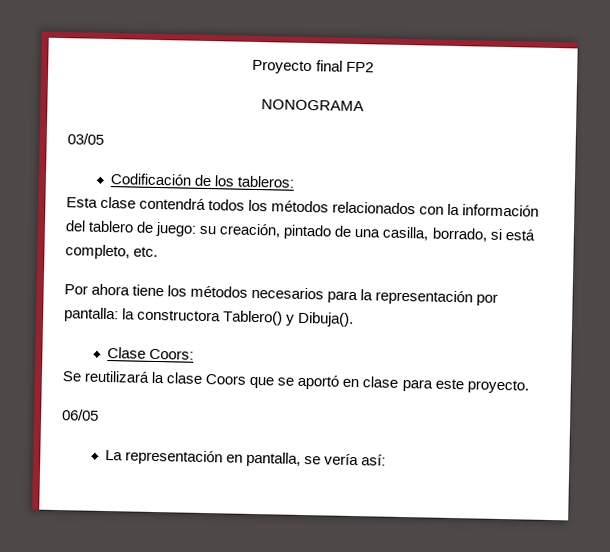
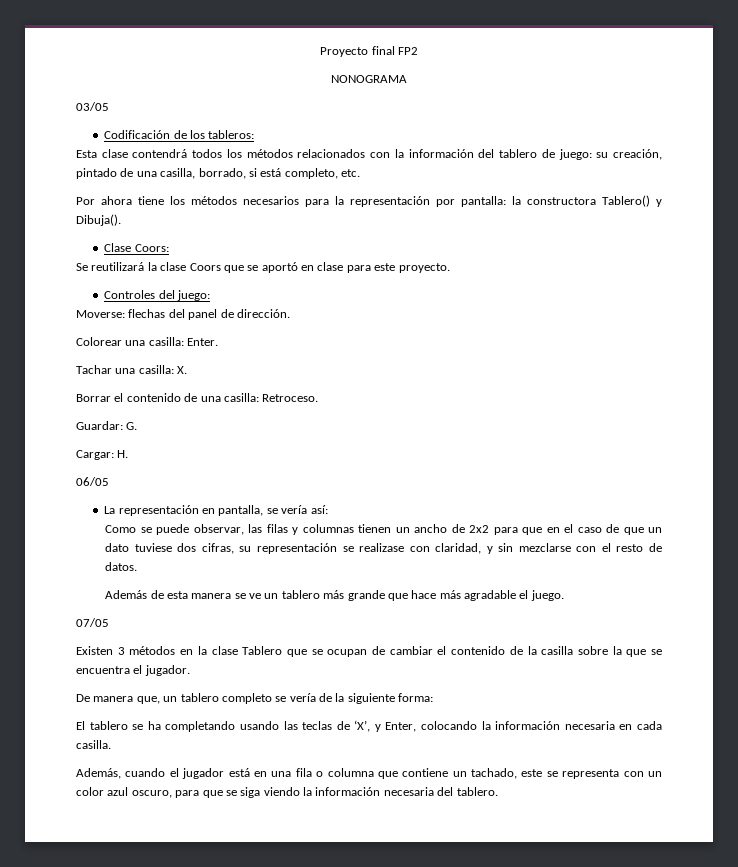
(529, 386) none -> [104,290,211,301] [76,309,290,320] [76,337,219,346] [76,365,188,374] [76,393,319,402] [76,421,138,430] [76,450,129,460] // Controles del juego: // Moverse: flechas del panel de dirección. // Colorear una casilla: Enter. // Tachar una casilla: X. // Borrar el contenido de una casilla: Retroceso. // Guardar: G. // Cargar: H.
(387, 460) none -> [105,524,662,535] [105,543,662,554] [105,562,138,571] [105,590,564,601] [76,618,109,627] [76,646,662,657] [76,665,190,676] [76,693,434,704] [76,720,662,732] [76,740,111,749] [76,768,663,779] [76,787,498,798] // Como se puede observar, las filas y columnas tienen un ancho de 2x2 para que en el caso de que un dato tuviese dos cifras, su representación se realizase con claridad, y sin mezclarse con el resto de datos. // Además de esta manera se ve un tablero más grande que hace más agradable el juego. // 07/05 // Existen 3 métodos en la clase Tablero que se ocupan de cambiar el contenido de la casilla sobre la que se encuentra el jugador. // De manera que, un tablero completo se vería de la siguiente forma: // El tablero se ha completando usando las teclas de ‘X’, y Enter, colocando la información necesaria en cada casilla. // Además, cuando el jugador está en una fila o columna que contiene un tachado, este se representa con un color azul oscuro, para que se siga viendo la información necesaria del tablero.

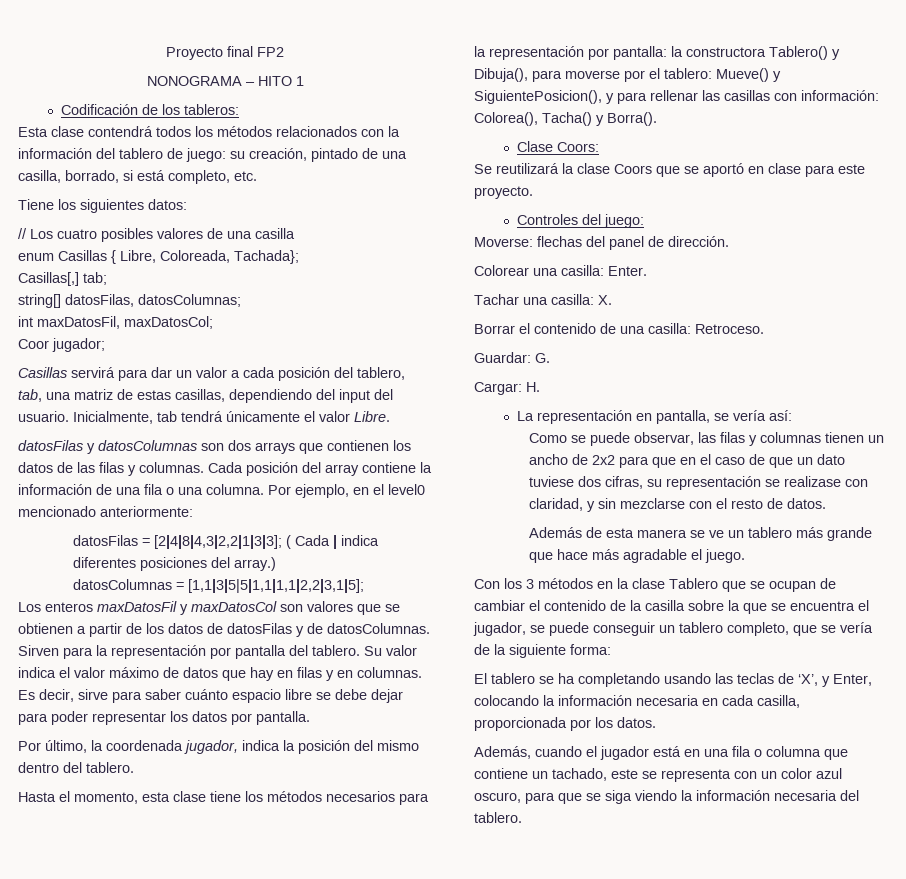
[76,102,109,111] // 03/05 -> [245,76,304,86] – HITO 1
[76,196,132,205] Por ahora -> [18,199,187,213] [18,228,295,242] [18,250,299,264] [18,272,107,286] [18,294,241,308] [18,316,213,329] [18,338,105,352] [18,367,405,381] [18,389,393,403] [18,411,390,424] [18,440,411,454] [18,462,432,476] [18,484,425,498] [18,506,193,517] [72,535,379,549] [72,557,276,571] [72,579,364,593] [18,601,400,615] [18,623,430,637] [18,645,417,659] [18,667,422,681] [18,689,403,703] [18,711,310,725] [18,740,419,754] [18,762,134,773] [18,791,206,804] Tiene los siguientes datos: // // Los cuatro posibles valores de una casilla // enum Casillas { Libre, Coloreada, Tachada}; // Casillas[,] tab; // string[] datosFilas, datosColumnas; // int maxDatosFil, maxDatosCol; // Coor jugador; // Casillas servirá para dar un valor a cada posición del tablero, tab, una matriz de estas casillas, dependiendo del input del usuario. Inicialmente, tab tendrá únicamente el valor Libre. // datosFilas y datosColumnas son dos arrays que contienen los datos de las filas y columnas. Cada posición del array contiene la información de una fila o una columna. Por ejemplo, en el level0 mencionado anteriormente: // datosFilas = [2|4|8|4,3|2,2|1|3|3]; ( Cada | indica diferentes posiciones del array.) // datosColumnas = [1,1|3|5|5|1,1|1,1|2,2|3,1|5]; // Los enteros maxDatosFil y maxDatosCol son valores que se obtienen a partir de los datos de datosFilas y de datosColumnas. Sirven para la representación por pantalla del tablero. Su valor indica el valor máximo de datos que hay en filas y en columnas. Es decir, sirve para saber cuánto espacio libre se debe dejar para poder representar los datos por pantalla. // Por último, la coordenada jugador, indica la posición del mismo dentro del tablero. // Hasta el momento, esta clase
[76,214,121,226] Dibuja(). -> [474,68,781,82] [474,90,879,104] [474,112,657,126] Dibuja(), para moverse por el tablero: Mueve() y SiguientePosicion(), y para rellenar las casillas con información: Colorea(), Tacha() y Borra().
[76,477,109,486] // 06/05 -> (540, 387) none
[76,618,109,627] [76,646,113,655] 07/05 // Existen -> [474,578,522,589] Con los
[144,665,190,676] [76,693,272,704] jugador. // De manera que, un tablero completo -> [473,622,817,636] jugador, se puede conseguir un tablero completo, que
[76,740,111,749] casilla. -> [757,695,800,708] [474,717,656,731] casilla, proporcionada por los datos.

